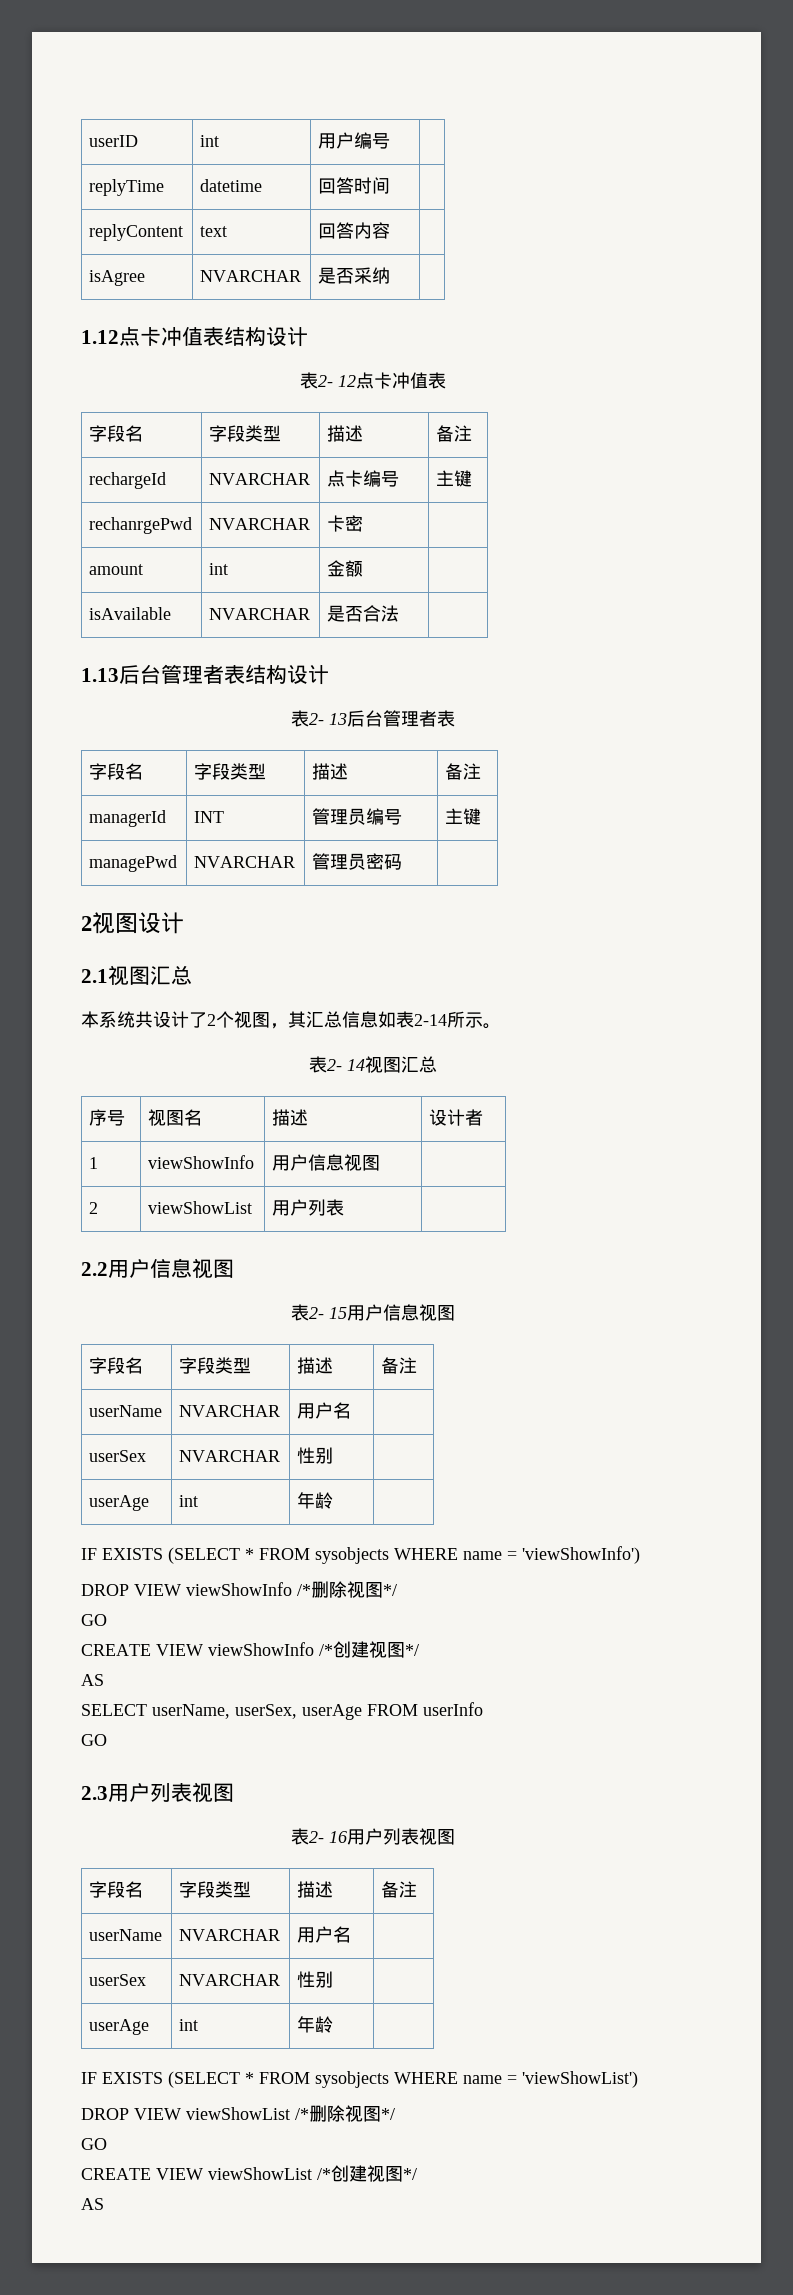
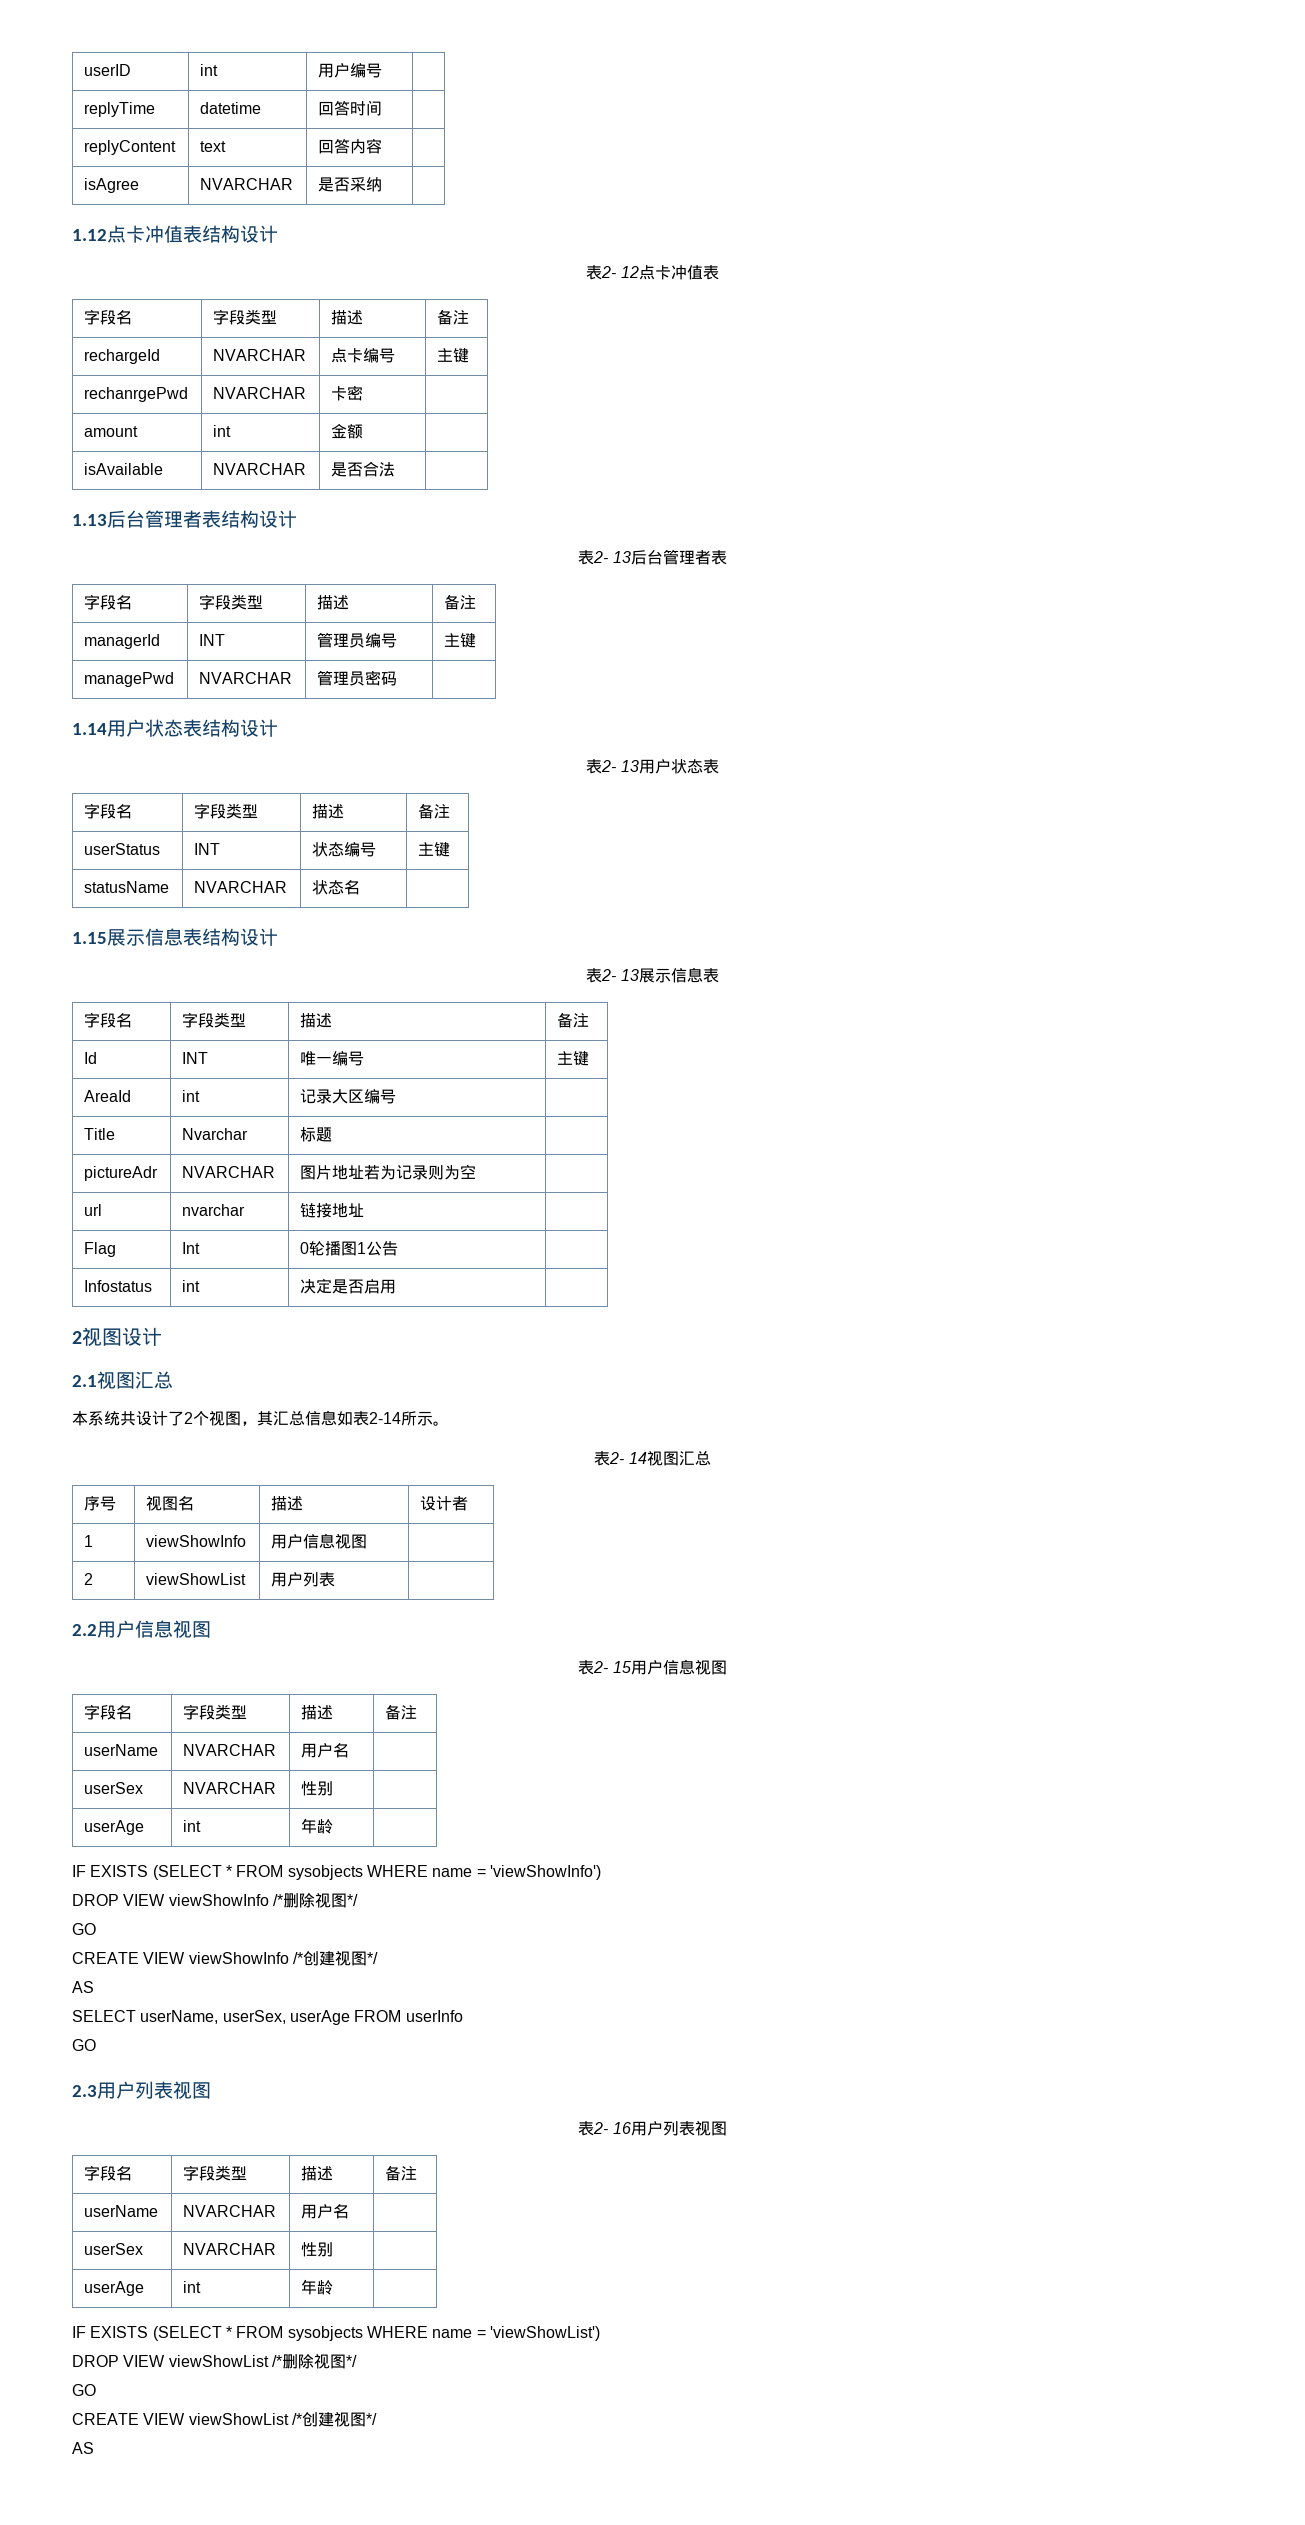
(403, 862) none -> [72,719,278,737] [586,759,719,774] [84,803,133,819] [194,803,259,819] [312,804,345,819] [418,803,451,819] [84,843,161,855] [194,843,221,855] [312,842,377,857] [418,842,451,857] [84,881,170,893] [194,881,288,893] [312,880,361,895] [72,928,278,946] [586,967,719,983] [84,1012,133,1028] [182,1012,247,1028] [300,1013,333,1028] [557,1012,590,1028] [84,1052,98,1064] [182,1052,209,1064] [300,1051,365,1066] [557,1051,590,1066] [84,1090,132,1102] [182,1090,201,1102] [300,1089,397,1104] [84,1128,116,1140] [182,1128,249,1140] [300,1127,333,1142] [84,1166,159,1181] [182,1166,276,1178] [300,1164,477,1180] [84,1204,103,1216] [182,1204,246,1216] [300,1203,365,1218] [84,1242,117,1257] [182,1242,201,1254] [300,1241,399,1256] [84,1280,153,1292] [182,1280,201,1292] [300,1278,397,1294] // 1.14用户状态表结构设计 // 表2- 13用户状态表 // 字段名 | 字段类型 | 描述 | 备注 // userStatus | INT | 状态编号 | 主键 // statusName | NVARCHAR | 状态名 | // 1.15展示信息表结构设计 // 表2- 13展示信息表 // 字段名 | 字段类型 | 描述 | 备注 // Id | INT | 唯一编号 | 主键 // AreaId | int | 记录大区编号 | // Title | Nvarchar | 标题 | // pictureAdr | NVARCHAR | 图片地址若为记录则为空 | // url | nvarchar | 链接地址 | // Flag | Int | 0轮播图1公告 | // Infostatus | int | 决定是否启用 |

